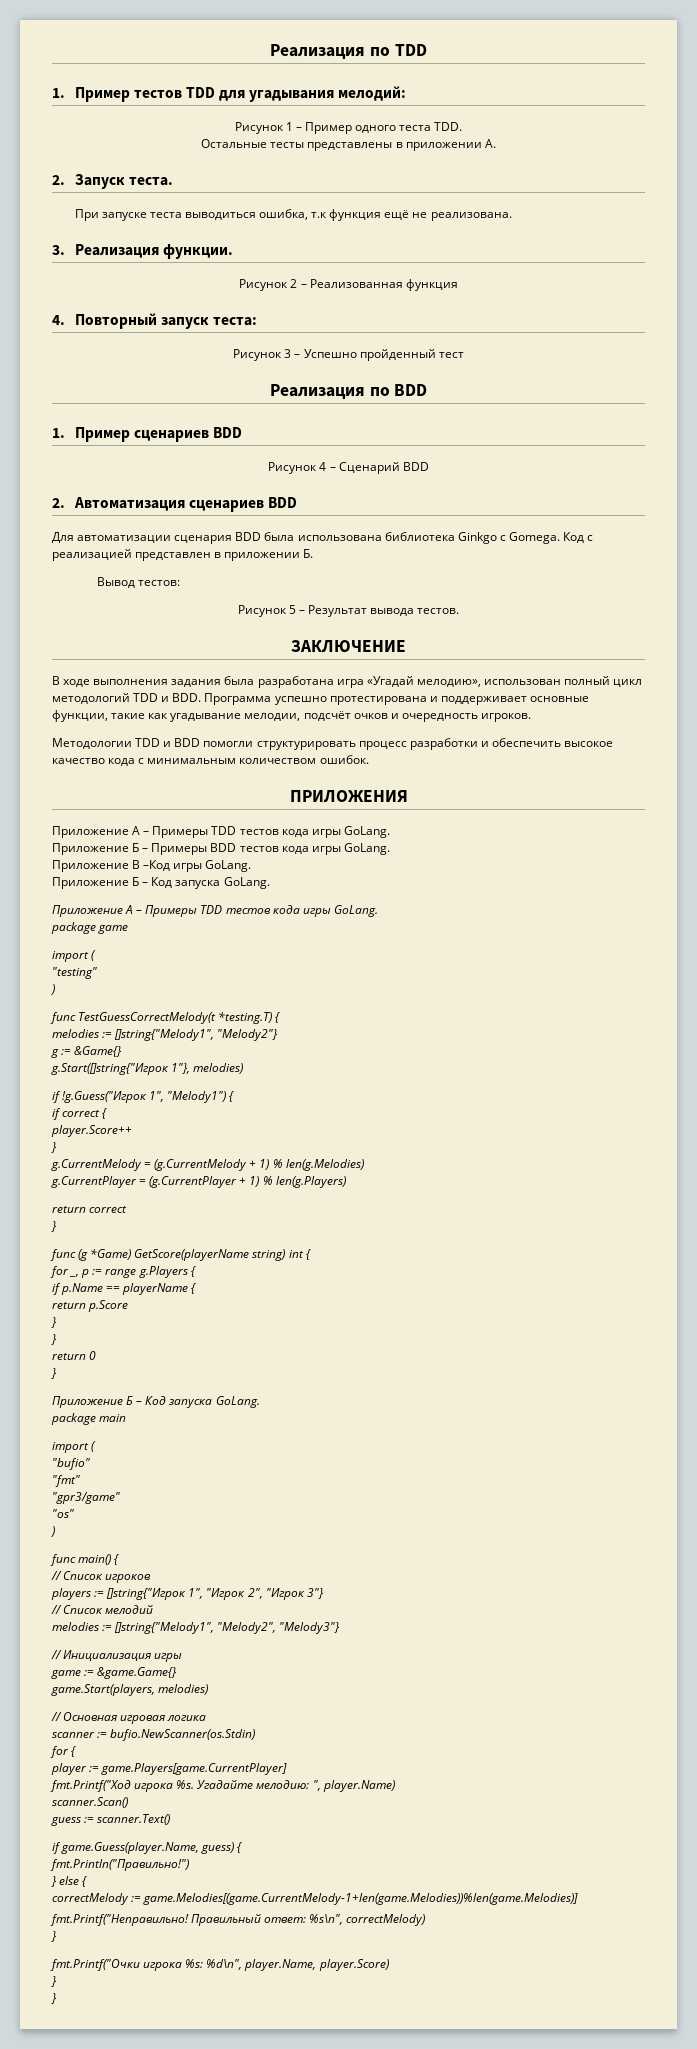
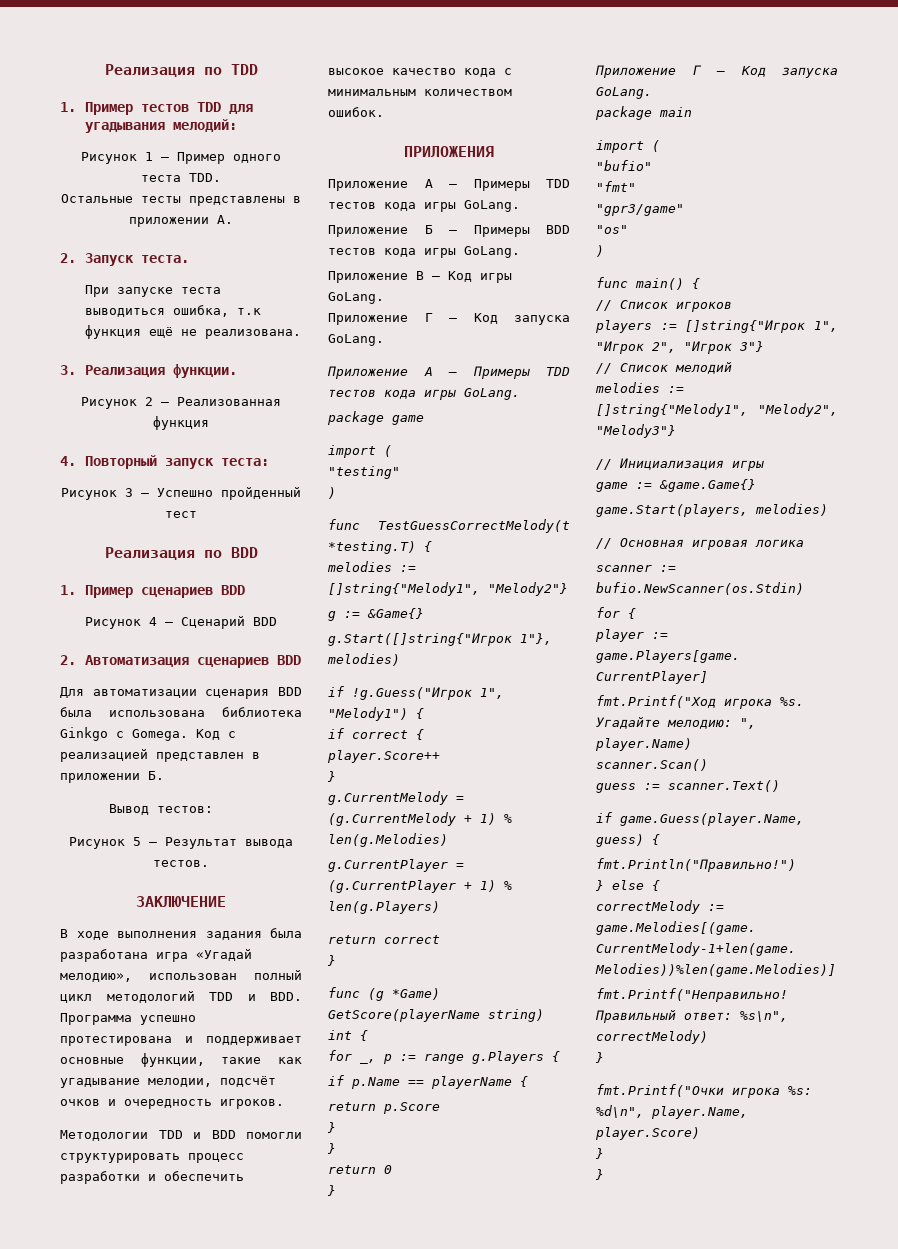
[143,860,252,872] [52,877,140,889] –Код игры GoLang. // Приложение Б -> [432,271,512,283] [328,292,384,304] [328,313,433,325] – Код игры GoLang. // Приложение Г
[126,1396,134,1405] Б -> [692,65,702,75] Г

